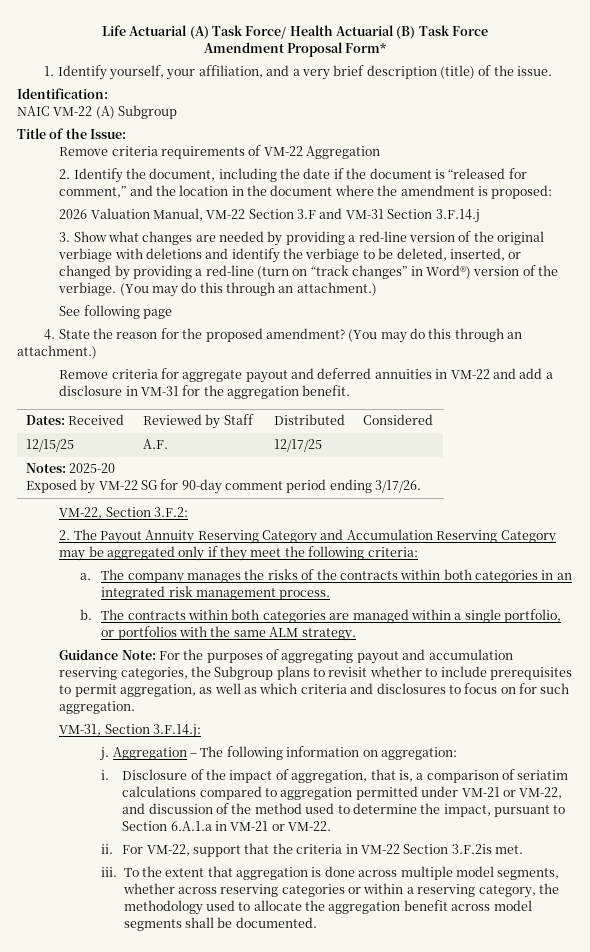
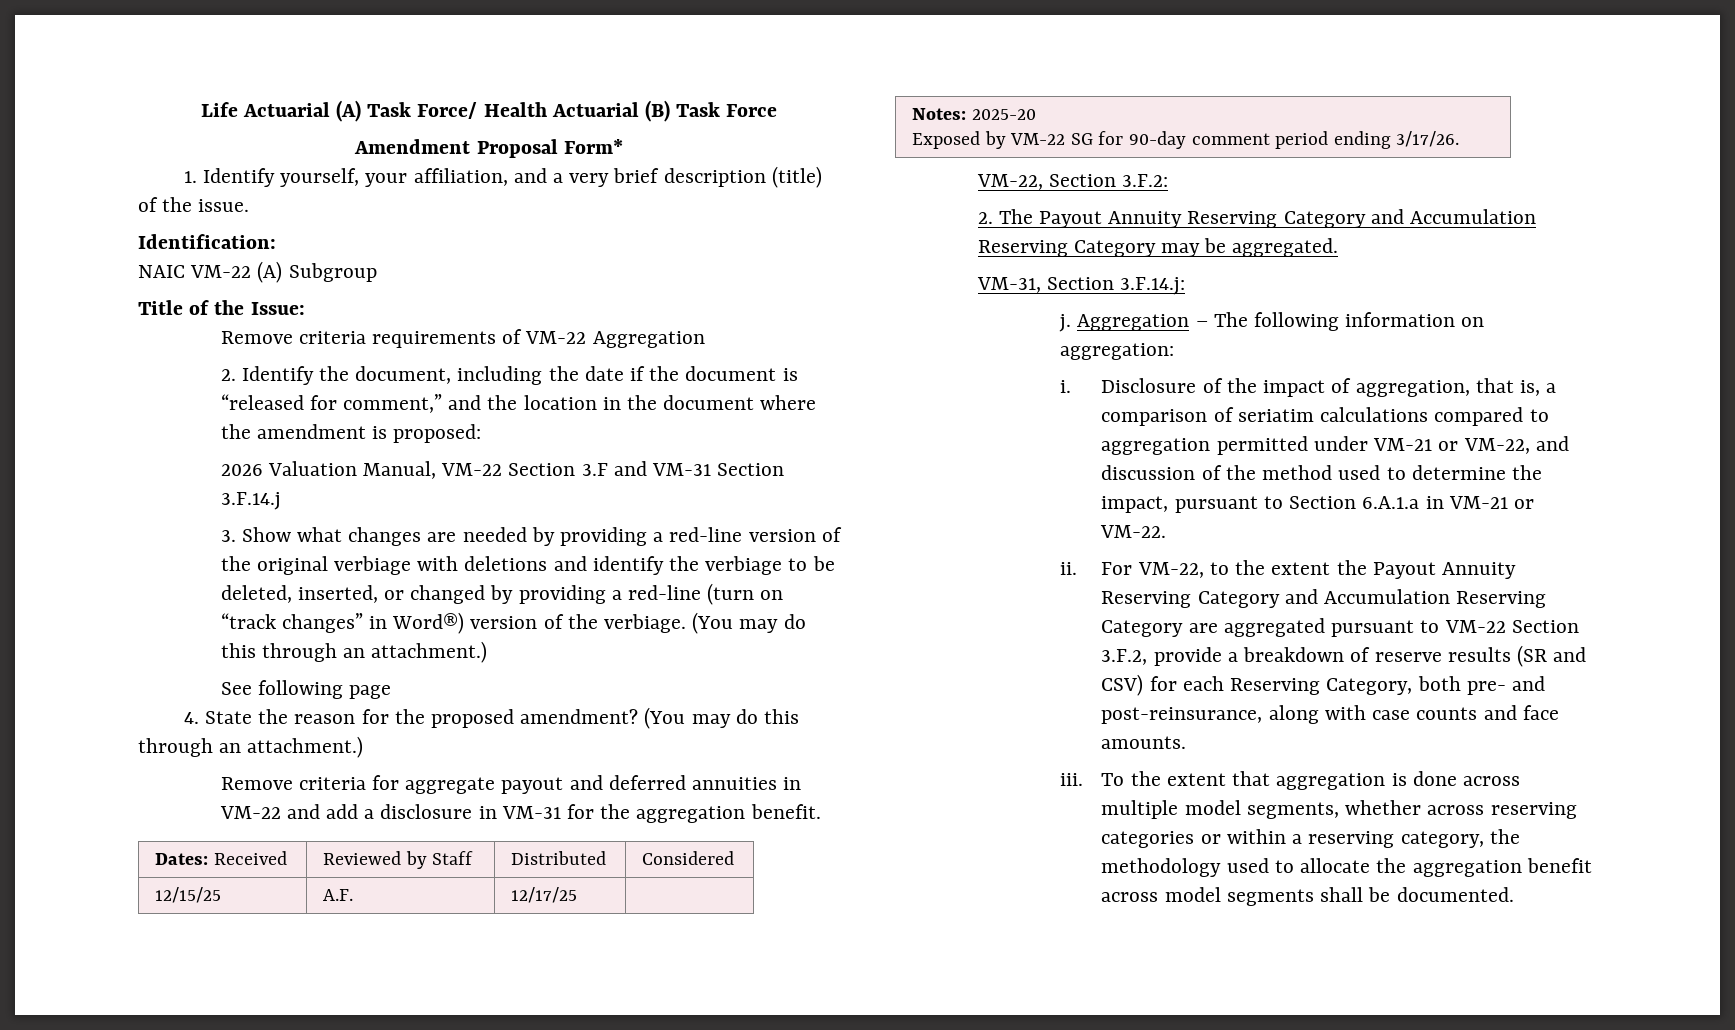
[106,546,418,561] [80,569,572,584] [101,586,331,600] [80,609,562,623] [101,626,356,641] [59,649,513,664] [59,666,572,680] [59,683,570,697] [59,701,136,714] aggregated only if they meet the following criteria: // a. The company manages the risks of the contracts within both categories in an integrated risk management process. // b. The contracts within both categories are managed within a single portfolio, or portfolios with the same ALM strategy. // Guidance Note: For the purposes of aggregating payout and accumulation reserving categories, the Subgroup plans to revisit whether to include prerequisites to permit aggregation, as well as which criteria and disclosures to focus on for such aggregation. -> [1232,238,1339,257] aggregated.
[193,843,524,857] support that the criteria in VM-22 Section 3.F.2is met. -> [1209,560,1516,579] [1101,589,1547,608] [1101,618,1579,637] [1101,645,1587,667] [1101,674,1545,696] [1101,705,1559,724] [1101,736,1187,749] to the extent the Payout Annuity Reserving Category and Accumulation Reserving Category are aggregated pursuant to VM-22 Section 3.F.2, provide a breakdown of reserve results (SR and CSV) for each Reserving Category, both pre- and post-reinsurance, along with case counts and face amounts.

